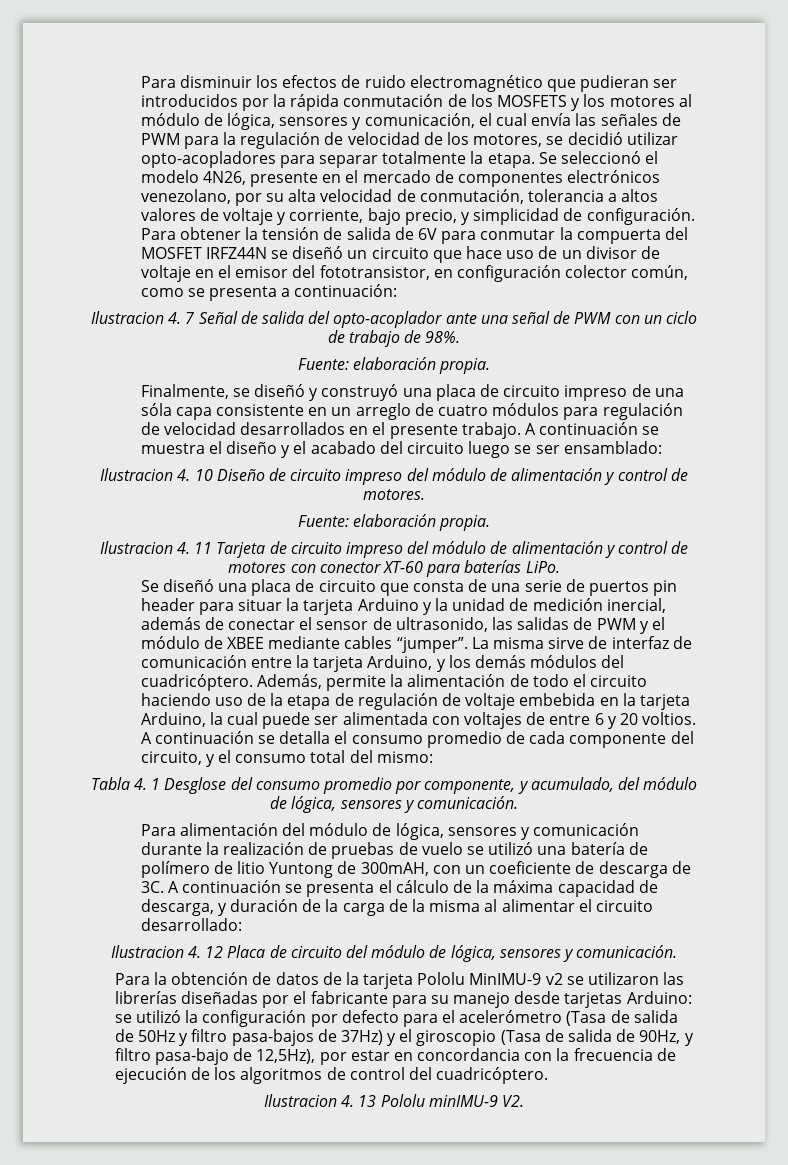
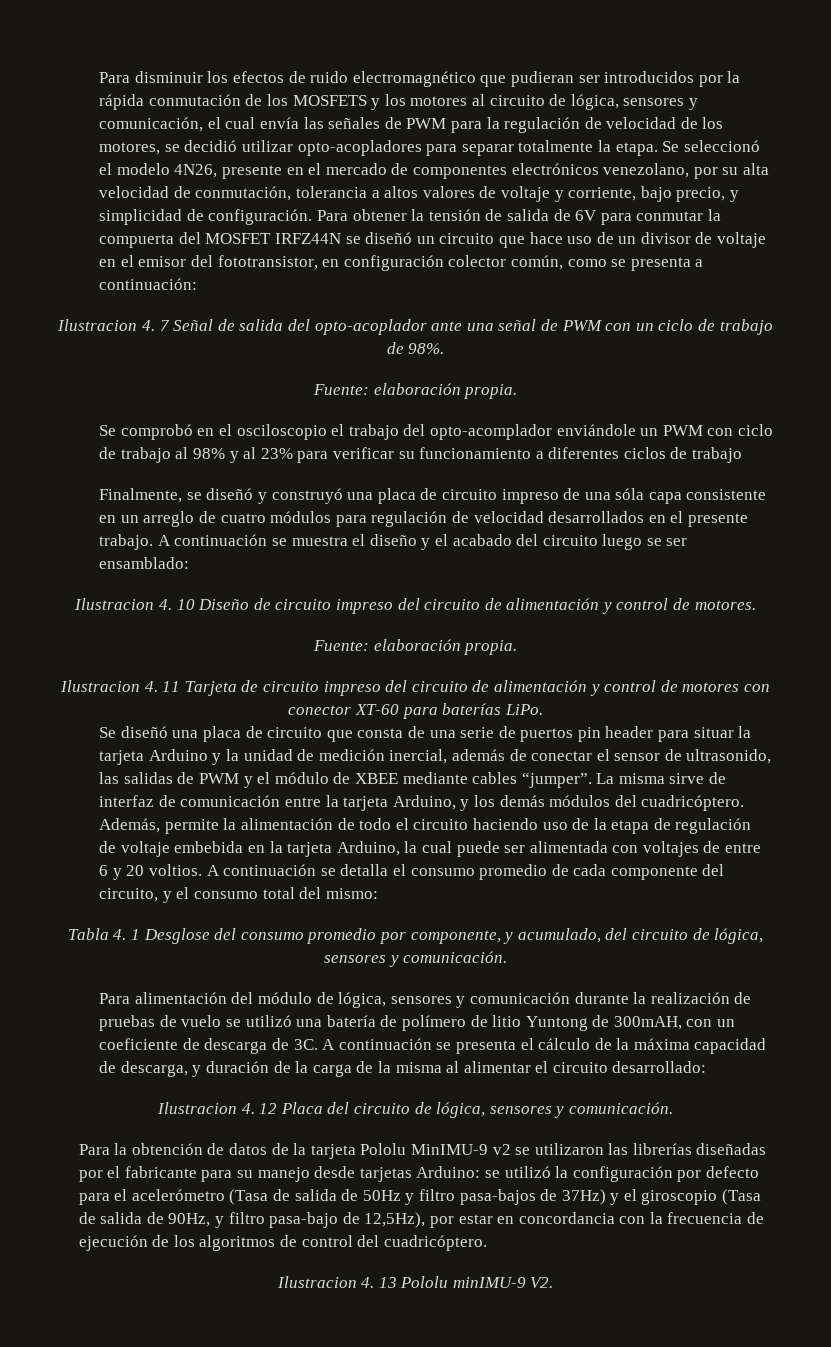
[140,113,200,126] módulo -> [489,95,545,106] circuito
(491, 366) none -> [99,424,773,440] [99,447,743,463] // Se comprobó en el osciloscopio el trabajo del opto-acomplador enviándole un PWM con ciclo de trabajo al 98% y al 23% para verificar su funcionamiento a diferentes ciclos de trabajo
[431,468,486,481] módulo -> [424,599,481,610] circuito
[432,541,487,554] módulo -> [411,681,468,692] circuito
[643,777,698,790] módulo -> [631,929,688,940] circuito
[269,945,426,958] de circuito del módulo -> [327,1102,410,1114] del circuito

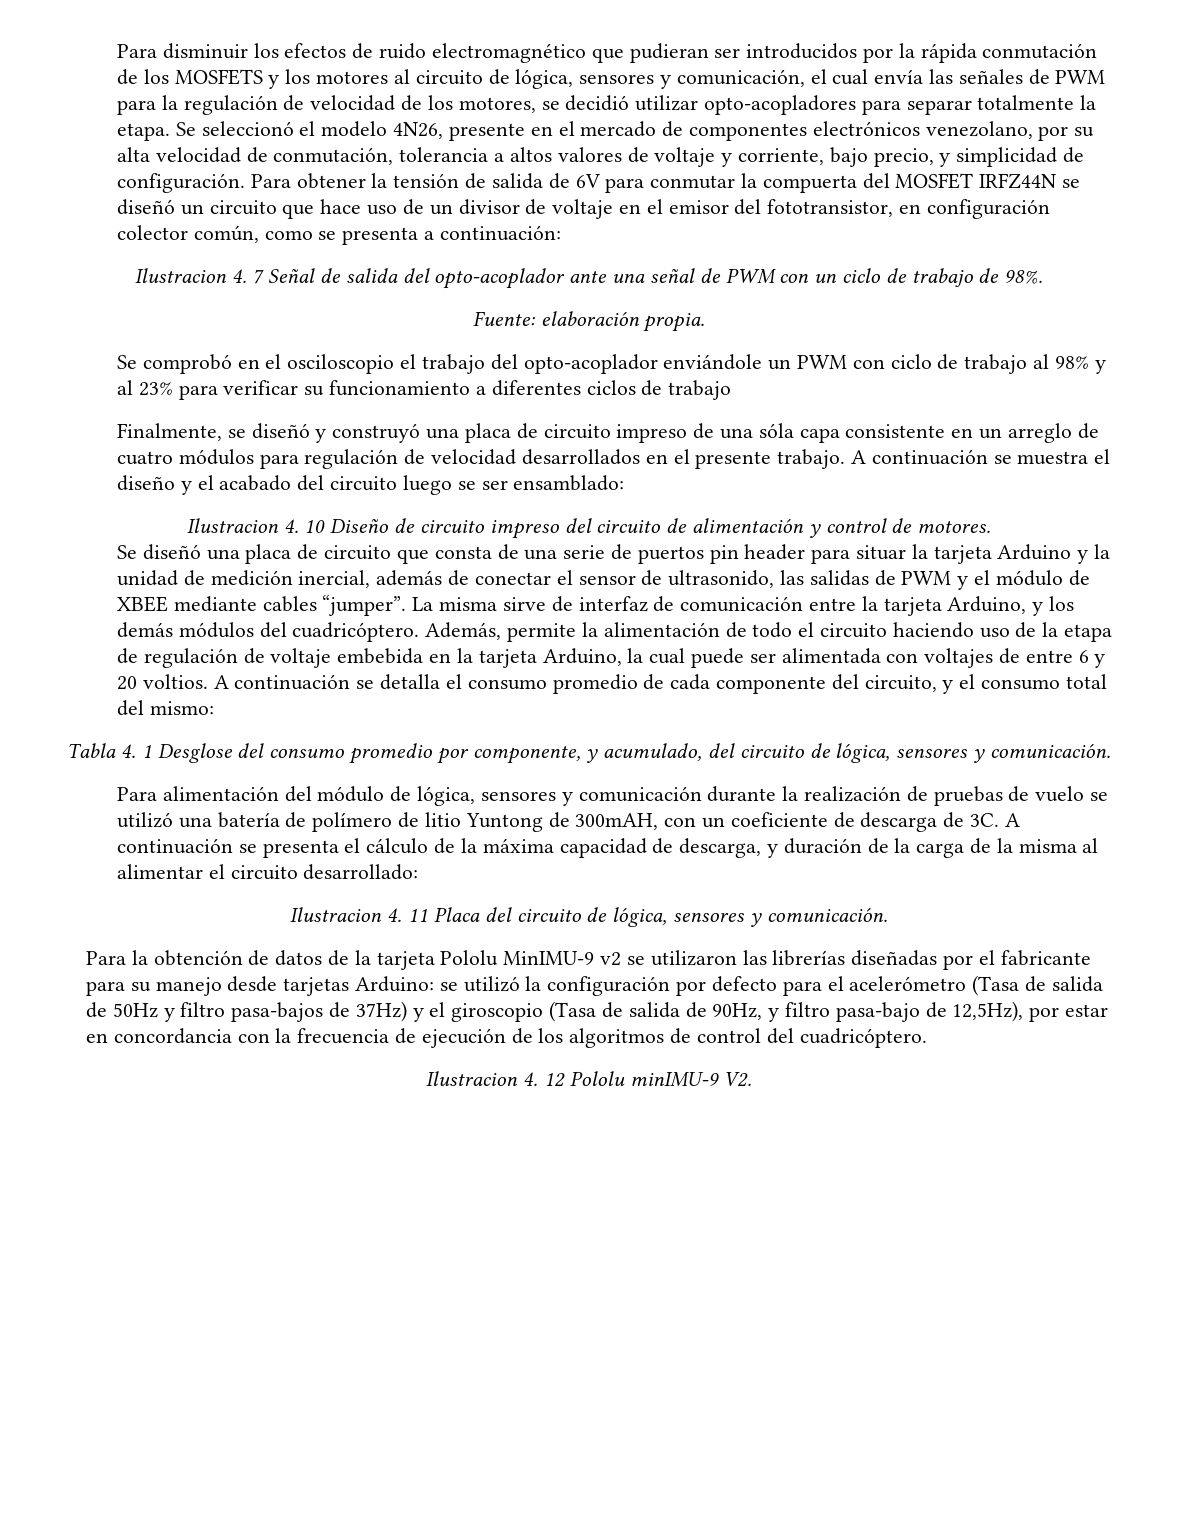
[429,424,552,440] opto-acomplador -> [523,354,658,374] opto-acoplador
[312,639,518,655] [60,680,770,696] [288,703,543,719] // Fuente: elaboración propia. // Ilustracion 4. 11 Tarjeta de circuito impreso del circuito de alimentación y control de motores con conector XT-60 para baterías LiPo. -> (992, 527) none
[259,1103,278,1114] 12 -> [408,908,429,922] 11
[378,1277,397,1288] 13 -> [544,1072,566,1087] 12

